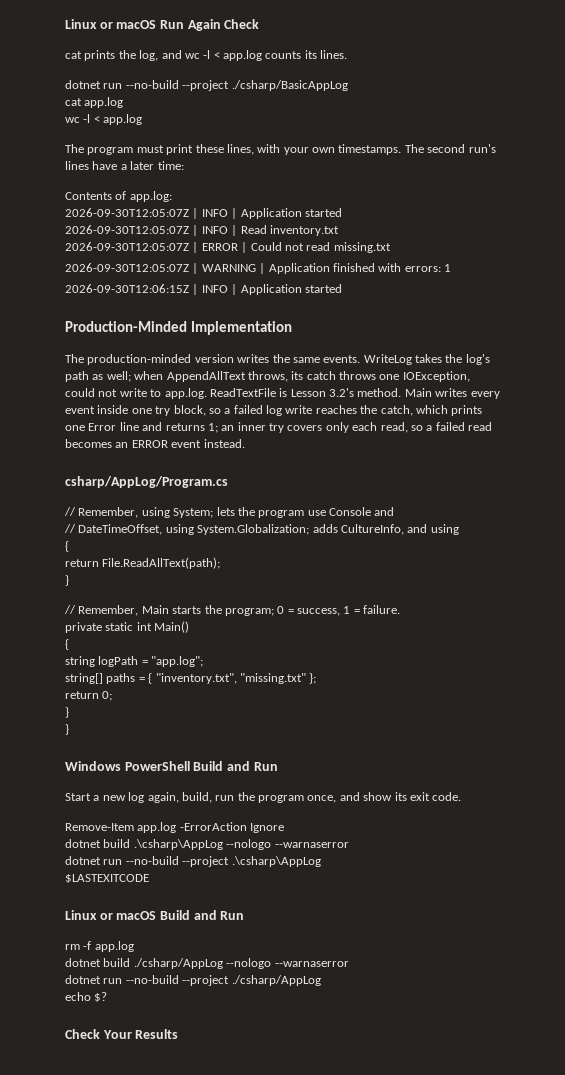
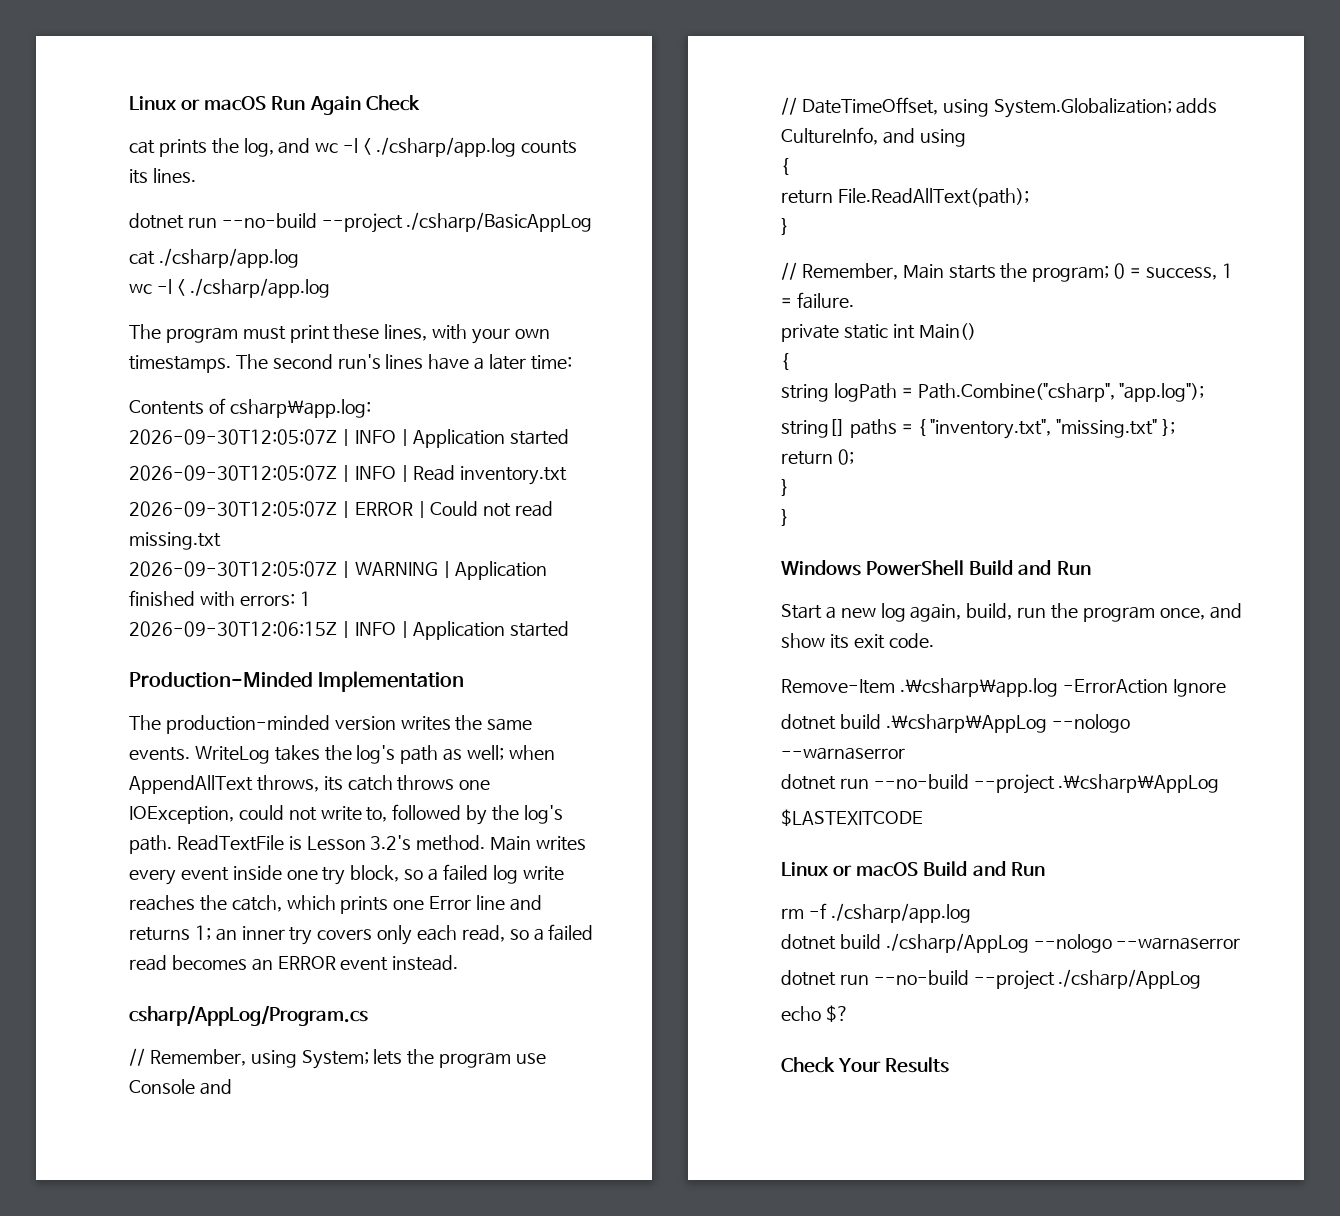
[223,50,262,61] app.log -> [375,137,516,157] ./csharp/app.log
[84,97,124,108] [65,114,143,125] app.log // wc -l < app.log -> [158,248,299,268] [129,278,330,298] ./csharp/app.log // wc -l < ./csharp/app.log
[129,191,172,202] app.log: -> [229,399,371,418] csharp\app.log:
[150,388,207,399] to app.log. -> [366,804,563,825] [129,835,172,854] to, followed by the log's path.
[151,656,204,667] "app.log"; -> [917,383,1205,402] Path.Combine("csharp", "app.log");
[137,822,177,833] app.log -> [899,678,1058,697] .\csharp\app.log
[94,941,134,952] app.log -> [830,903,971,923] ./csharp/app.log

